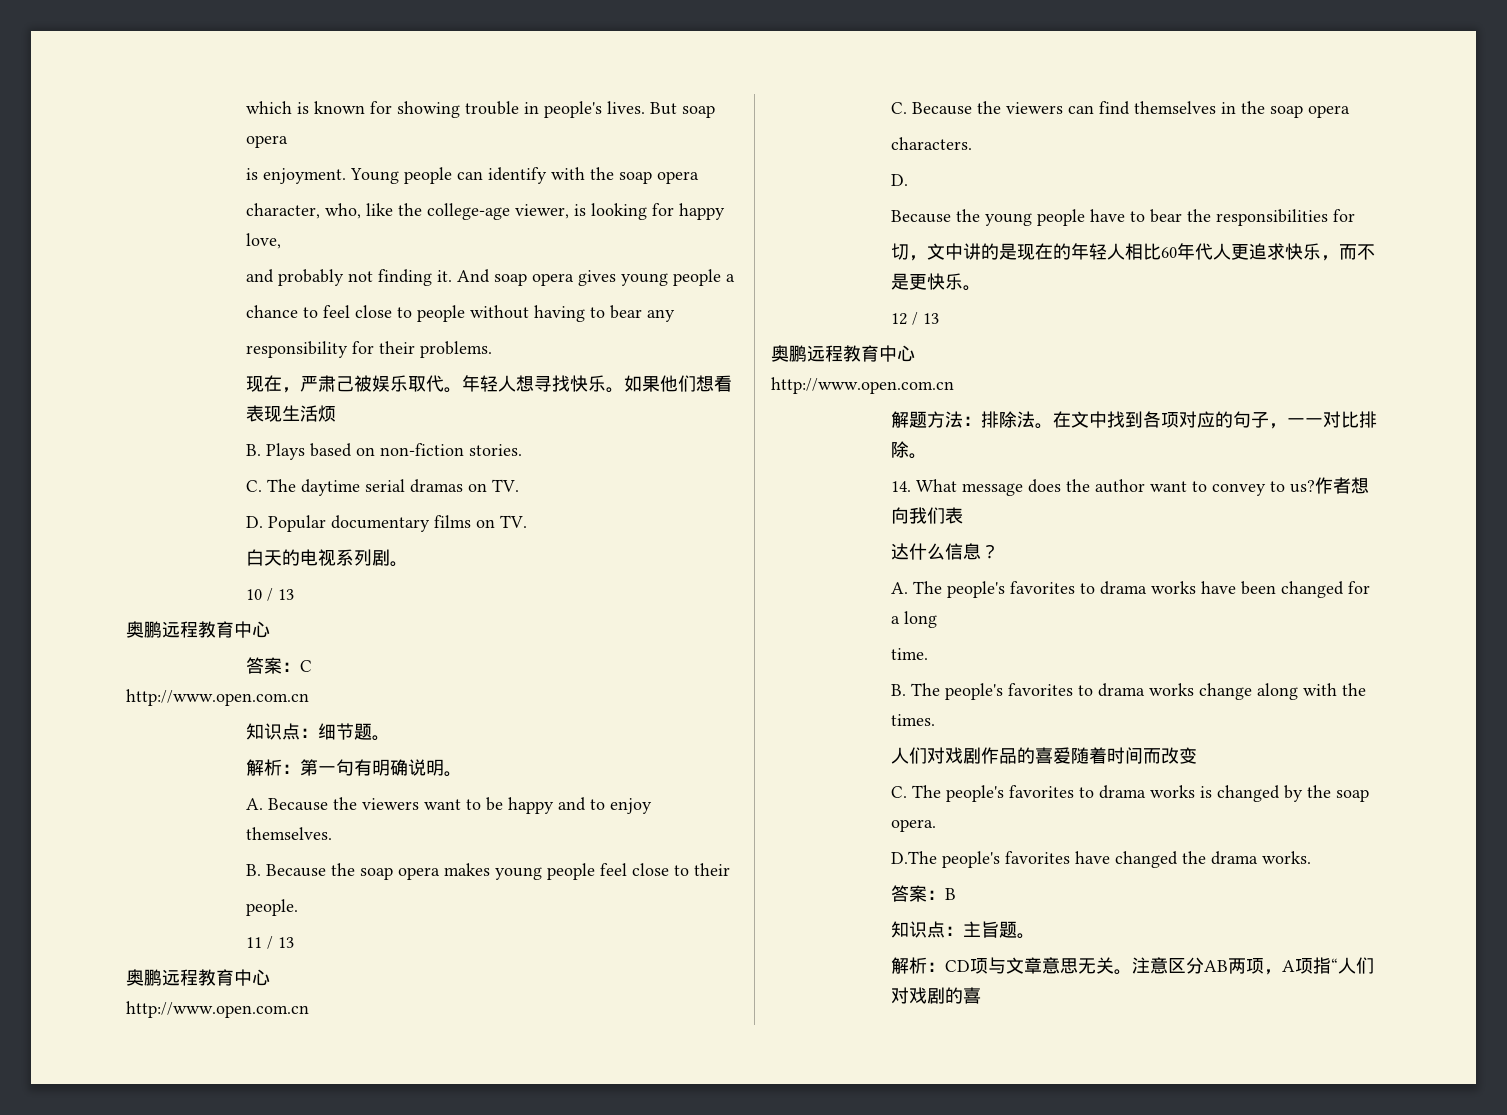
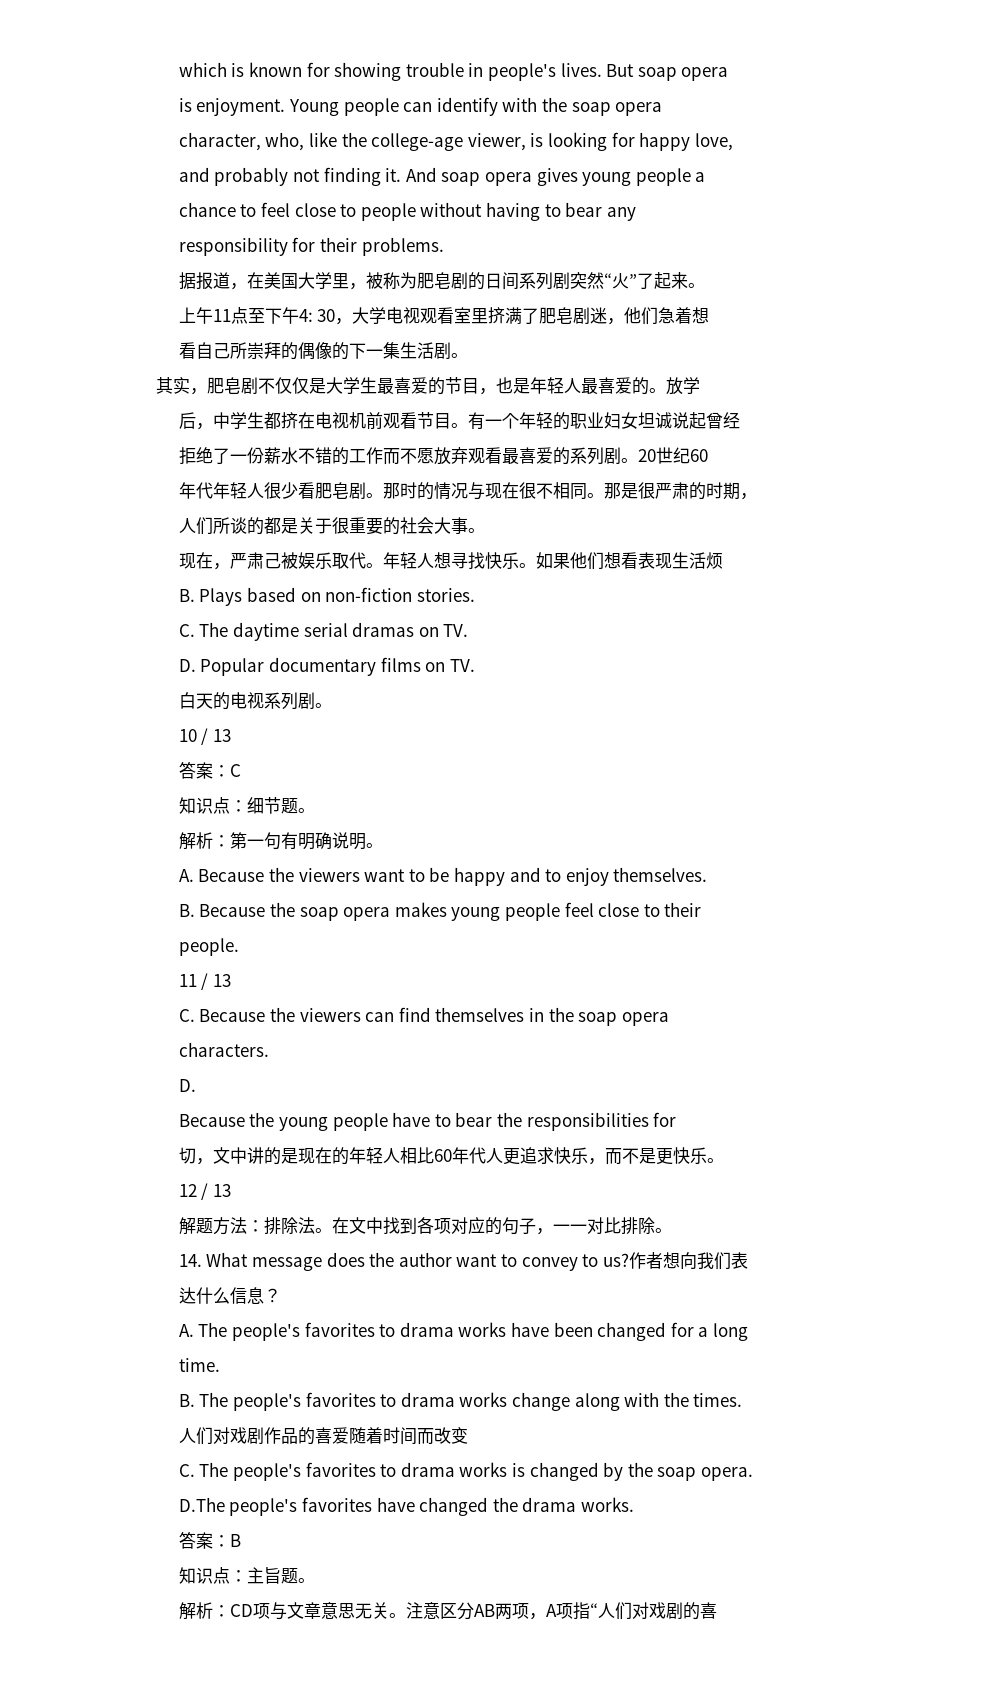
(492, 349) none -> [178,272,705,290] [178,307,710,325] [178,342,468,360] [155,377,700,395] [178,412,740,430] [178,447,708,465] [178,482,757,500] [178,517,485,535] // 据报道，在美国大学里，被称为肥皂剧的日间系列剧突然“火”了起来。 // 上午11点至下午4: 30，大学电视观看室里挤满了肥皂剧迷，他们急着想 // 看自己所崇拜的偶像的下一集生活剧。 // 其实，肥皂剧不仅仅是大学生最喜爱的节目，也是年轻人最喜爱的。放学 // 后，中学生都挤在电视机前观看节目。有一个年轻的职业妇女坦诚说起曾经 // 拒绝了一份薪水不错的工作而不愿放弃观看最喜爱的系列剧。20世纪60 // 年代年轻人很少看肥皂剧。那时的情况与现在很不相同。那是很严肃的时期， // 人们所谈的都是关于很重要的社会大事。
[126,621,270,638] // 奥鹏远程教育中心 -> (231, 735) none
[126,689,309,706] // http://www.open.com.cn -> (241, 770) none
[126,969,270,986] [126,1001,309,1018] // 奥鹏远程教育中心 // http://www.open.com.cn -> (231, 980) none
[771,345,915,362] [771,377,954,394] // 奥鹏远程教育中心 // http://www.open.com.cn -> (231, 1190) none

